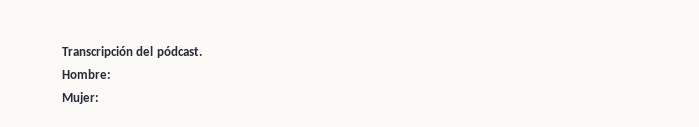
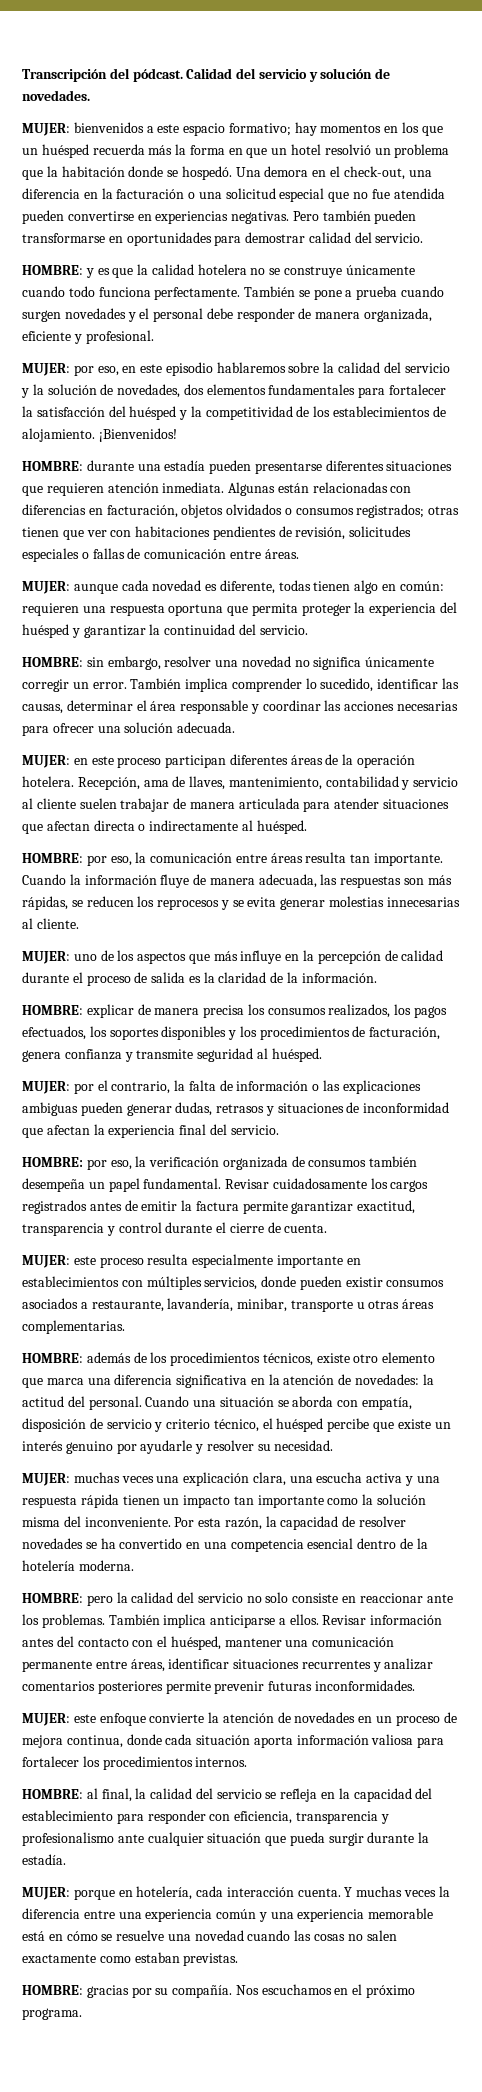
[62,69,111,79] [62,92,99,104] // Hombre: // Mujer: -> [186,68,391,82] [22,90,90,101] [22,122,443,136] [22,144,450,158] [22,166,432,180] [22,188,445,202] [22,210,417,224] [22,232,424,246] [22,264,415,278] [22,286,445,300] [22,308,433,322] [22,330,154,344] [22,362,450,376] [21,384,447,398] [22,406,446,420] [22,428,177,442] [22,460,453,474] [22,482,412,496] [22,504,460,518] [22,526,412,540] [22,548,299,562] [22,580,444,594] [22,602,458,616] [22,624,308,638] [22,656,435,670] [22,678,460,692] [22,700,459,714] [22,722,236,736] [22,754,416,768] [22,776,459,790] [22,798,450,812] [22,820,307,834] [22,852,444,866] [22,874,452,888] [22,896,460,910] [22,918,79,929] [22,950,444,964] [22,972,377,986] [22,1004,448,1018] [22,1026,441,1040] [22,1048,322,1062] [22,1080,421,1094] [22,1102,450,1116] [22,1124,279,1138] [22,1156,418,1170] [22,1178,429,1192] [22,1200,416,1214] [22,1222,328,1236] [22,1254,361,1268] [22,1276,445,1290] [22,1298,435,1312] [22,1320,125,1334] [22,1352,436,1366] [22,1374,434,1388] [22,1396,413,1410] [22,1418,451,1432] [22,1440,334,1454] [22,1472,440,1486] [22,1494,427,1508] [22,1516,407,1530] [22,1538,428,1552] [22,1560,134,1571] [22,1592,453,1606] [22,1614,443,1628] [22,1636,395,1650] [22,1658,434,1672] [22,1680,415,1694] [22,1712,457,1726] [22,1734,445,1748] [22,1756,248,1770] [22,1788,433,1802] [22,1810,389,1824] [22,1832,430,1846] [22,1854,66,1865] [22,1886,450,1900] [22,1908,434,1922] [22,1930,397,1941] [22,1952,239,1966] [22,1984,416,1998] [22,2008,82,2020] Calidad del servicio y solución de novedades. // MUJER: bienvenidos a este espacio formativo; hay momentos en los que un huésped recuerda más la forma en que un hotel resolvió un problema que la habitación donde se hospedó. Una demora en el check-out, una diferencia en la facturación o una solicitud especial que no fue atendida pueden convertirse en experiencias negativas. Pero también pueden transformarse en oportunidades para demostrar calidad del servicio. // HOMBRE: y es que la calidad hotelera no se construye únicamente cuando todo funciona perfectamente. También se pone a prueba cuando surgen novedades y el personal debe responder de manera organizada, eficiente y profesional. // MUJER: por eso, en este episodio hablaremos sobre la calidad del servicio y la solución de novedades, dos elementos fundamentales para fortalecer la satisfacción del huésped y la competitividad de los establecimientos de alojamiento. ¡Bienvenidos! // HOMBRE: durante una estadía pueden presentarse diferentes situaciones que requieren atención inmediata. Algunas están relacionadas con diferencias en facturación, objetos olvidados o consumos registrados; otras tienen que ver con habitaciones pendientes de revisión, solicitudes especiales o fallas de comunicación entre áreas. // MUJER: aunque cada novedad es diferente, todas tienen algo en común: requieren una respuesta oportuna que permita proteger la experiencia del huésped y garantizar la continuidad del servicio. // HOMBRE: sin embargo, resolver una novedad no significa únicamente corregir un error. También implica comprender lo sucedido, identificar las causas, determinar el área responsable y coordinar las acciones necesarias para ofrecer una solución adecuada. // MUJER: en este proceso participan diferentes áreas de la operación hotelera. Recepción, ama de llaves, mantenimiento, contabilidad y servicio al cliente suelen trabajar de manera articulada para atender situaciones que afectan directa o indirectamente al huésped. // HOMBRE: por eso, la comunicación entre áreas resulta tan importante. Cuando la información fluye de manera adecuada, las respuestas son más rápidas, se reducen los reprocesos y se evita generar molestias innecesarias al cliente. // MUJER: uno de los aspectos que más influye en la percepción de calidad durante el proceso de salida es la claridad de la información. // HOMBRE: explicar de manera precisa los consumos realizados, los pagos efectuados, los soportes disponibles y los procedimientos de facturación, genera confianza y transmite seguridad al huésped. // MUJER: por el contrario, la falta de información o las explicaciones ambiguas pueden generar dudas, retrasos y situaciones de inconformidad que afectan la experiencia final del servicio. // HOMBRE: por eso, la verificación organizada de consumos también desempeña un papel fundamental. Revisar cuidadosamente los cargos registrados antes de emitir la factura permite garantizar exactitud, transparencia y control durante el cierre de cuenta. // MUJER: este proceso resulta especialmente importante en establecimientos con múltiples servicios, donde pueden existir consumos asociados a restaurante, lavandería, minibar, transporte u otras áreas complementarias. // HOMBRE: además de los procedimientos técnicos, existe otro elemento que marca una diferencia significativa en la atención de novedades: la actitud del personal. Cuando una situación se aborda con empatía, disposición de servicio y criterio técnico, el huésped percibe que existe un interés genuino por ayudarle y resolver su necesidad. // MUJER: muchas veces una explicación clara, una escucha activa y una respuesta rápida tienen un impacto tan importante como la solución misma del inconveniente. Por esta razón, la capacidad de resolver novedades se ha convertido en una competencia esencial dentro de la hotelería moderna. // HOMBRE: pero la calidad del servicio no solo consiste en reaccionar ante los problemas. También implica anticiparse a ellos. Revisar información antes del contacto con el huésped, mantener una comunicación permanente entre áreas, identificar situaciones recurrentes y analizar comentarios posteriores permite prevenir futuras inconformidades. // MUJER: este enfoque convierte la atención de novedades en un proceso de mejora continua, donde cada situación aporta información valiosa para fortalecer los procedimientos internos. // HOMBRE: al final, la calidad del servicio se refleja en la capacidad del establecimiento para responder con eficiencia, transparencia y profesionalismo ante cualquier situación que pueda surgir durante la estadía. // MUJER: porque en hotelería, cada interacción cuenta. Y muchas veces la diferencia entre una experiencia común y una experiencia memorable está en cómo se resuelve una novedad cuando las cosas no salen exactamente como estaban previstas. // HOMBRE: gracias por su compañía. Nos escuchamos en el próximo programa.

